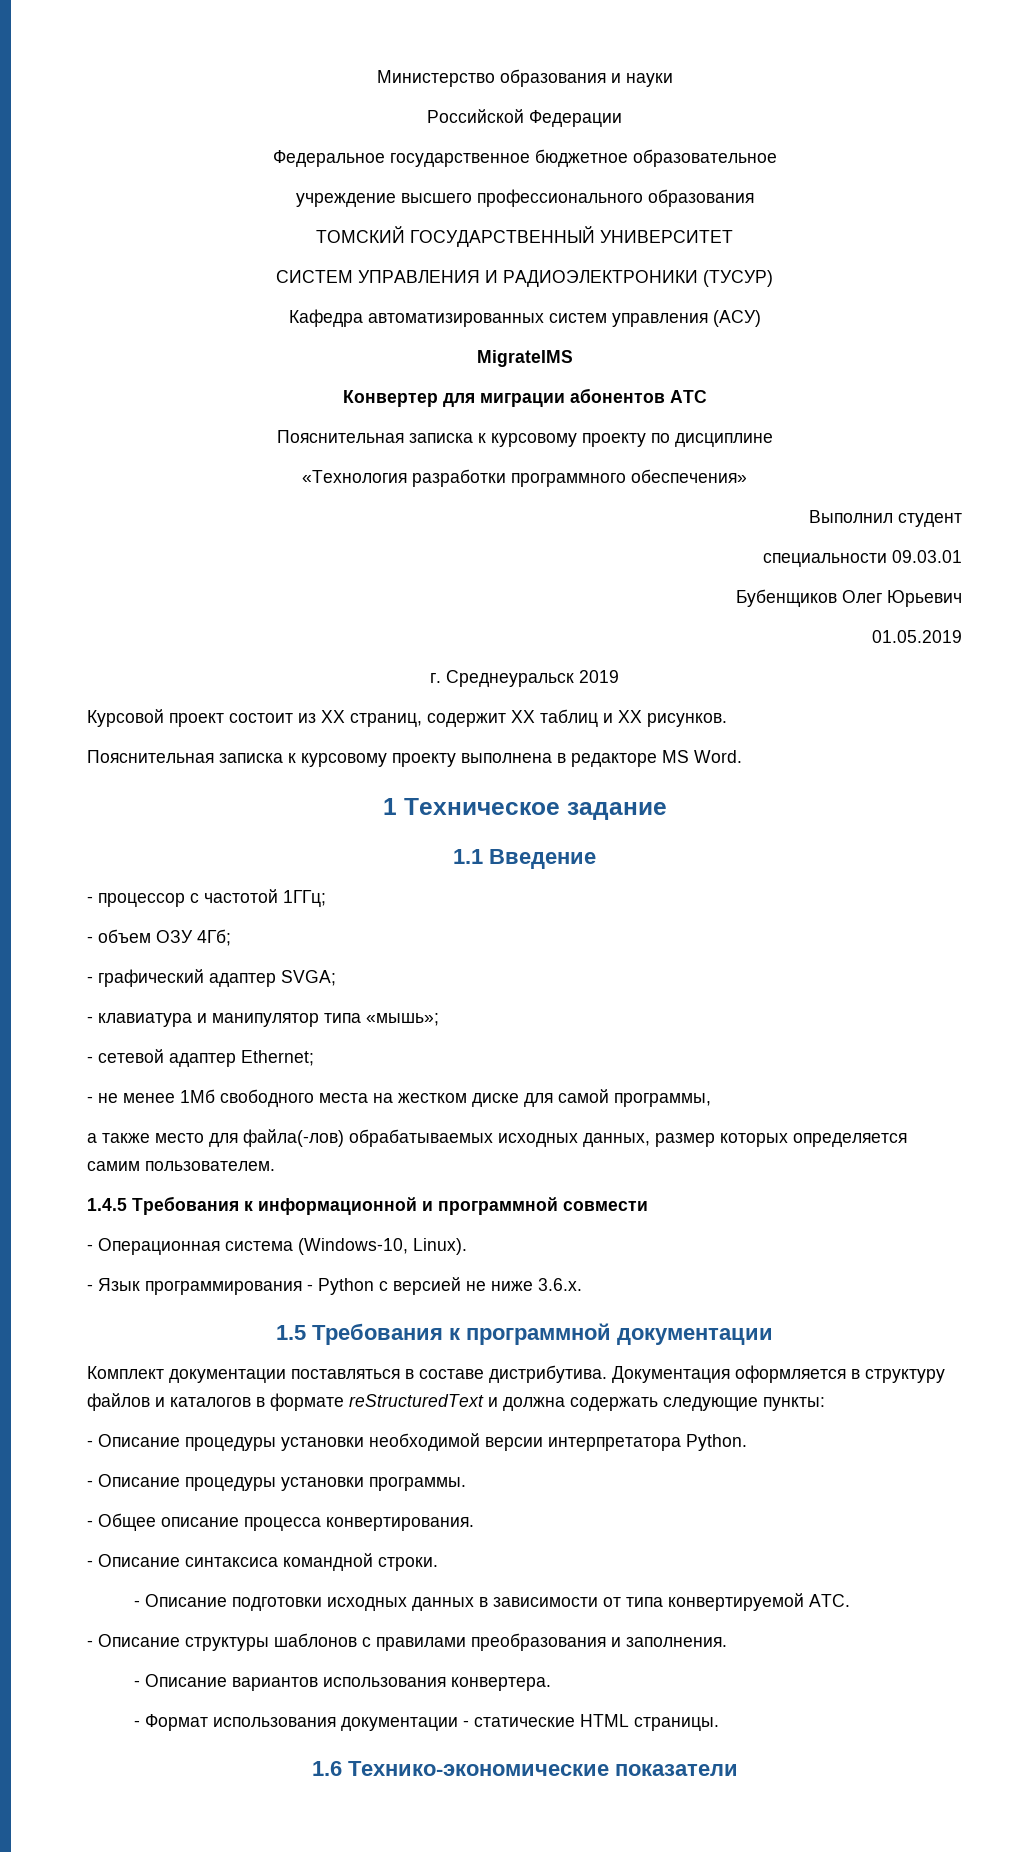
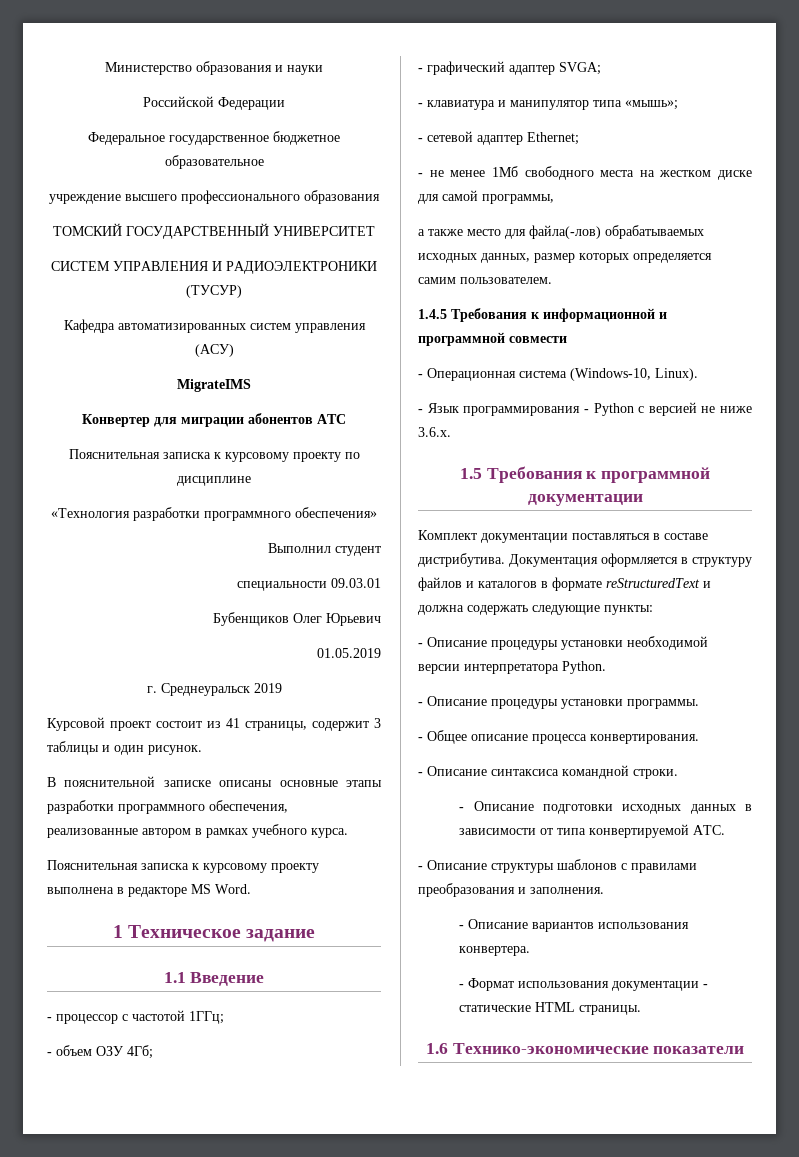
[321,709,727,727] ХХ страниц, содержит ХХ таблиц и ХХ рисунков. -> [226,718,381,731] [47,741,202,755] [47,776,382,787] [47,800,288,814] [47,824,348,838] 41 страницы, содержит 3 таблицы и один рисунок. // В пояснительной записке описаны основные этапы разработки программного обеспечения, реализованные автором в рамках учебного курса.

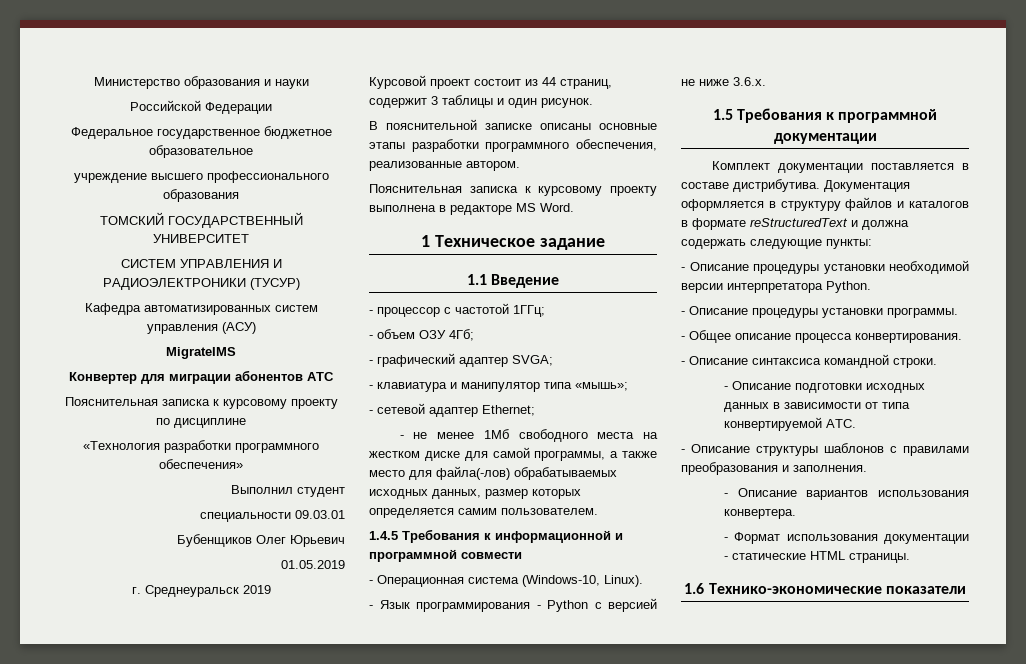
[226,718,307,731] 41 страницы, -> [542,77,612,89] 44 страниц,
[142,824,348,838] автором в рамках учебного курса. -> [466,161,520,171] автором.
(554, 199) // -> (606, 456) none
[572,533,650,540] поставляться -> [870,163,954,170] поставляется

